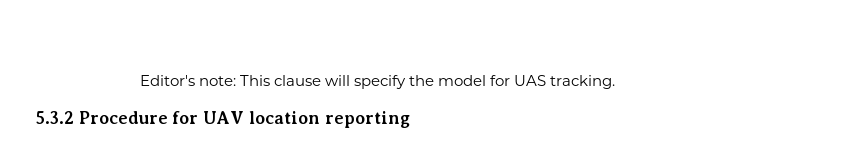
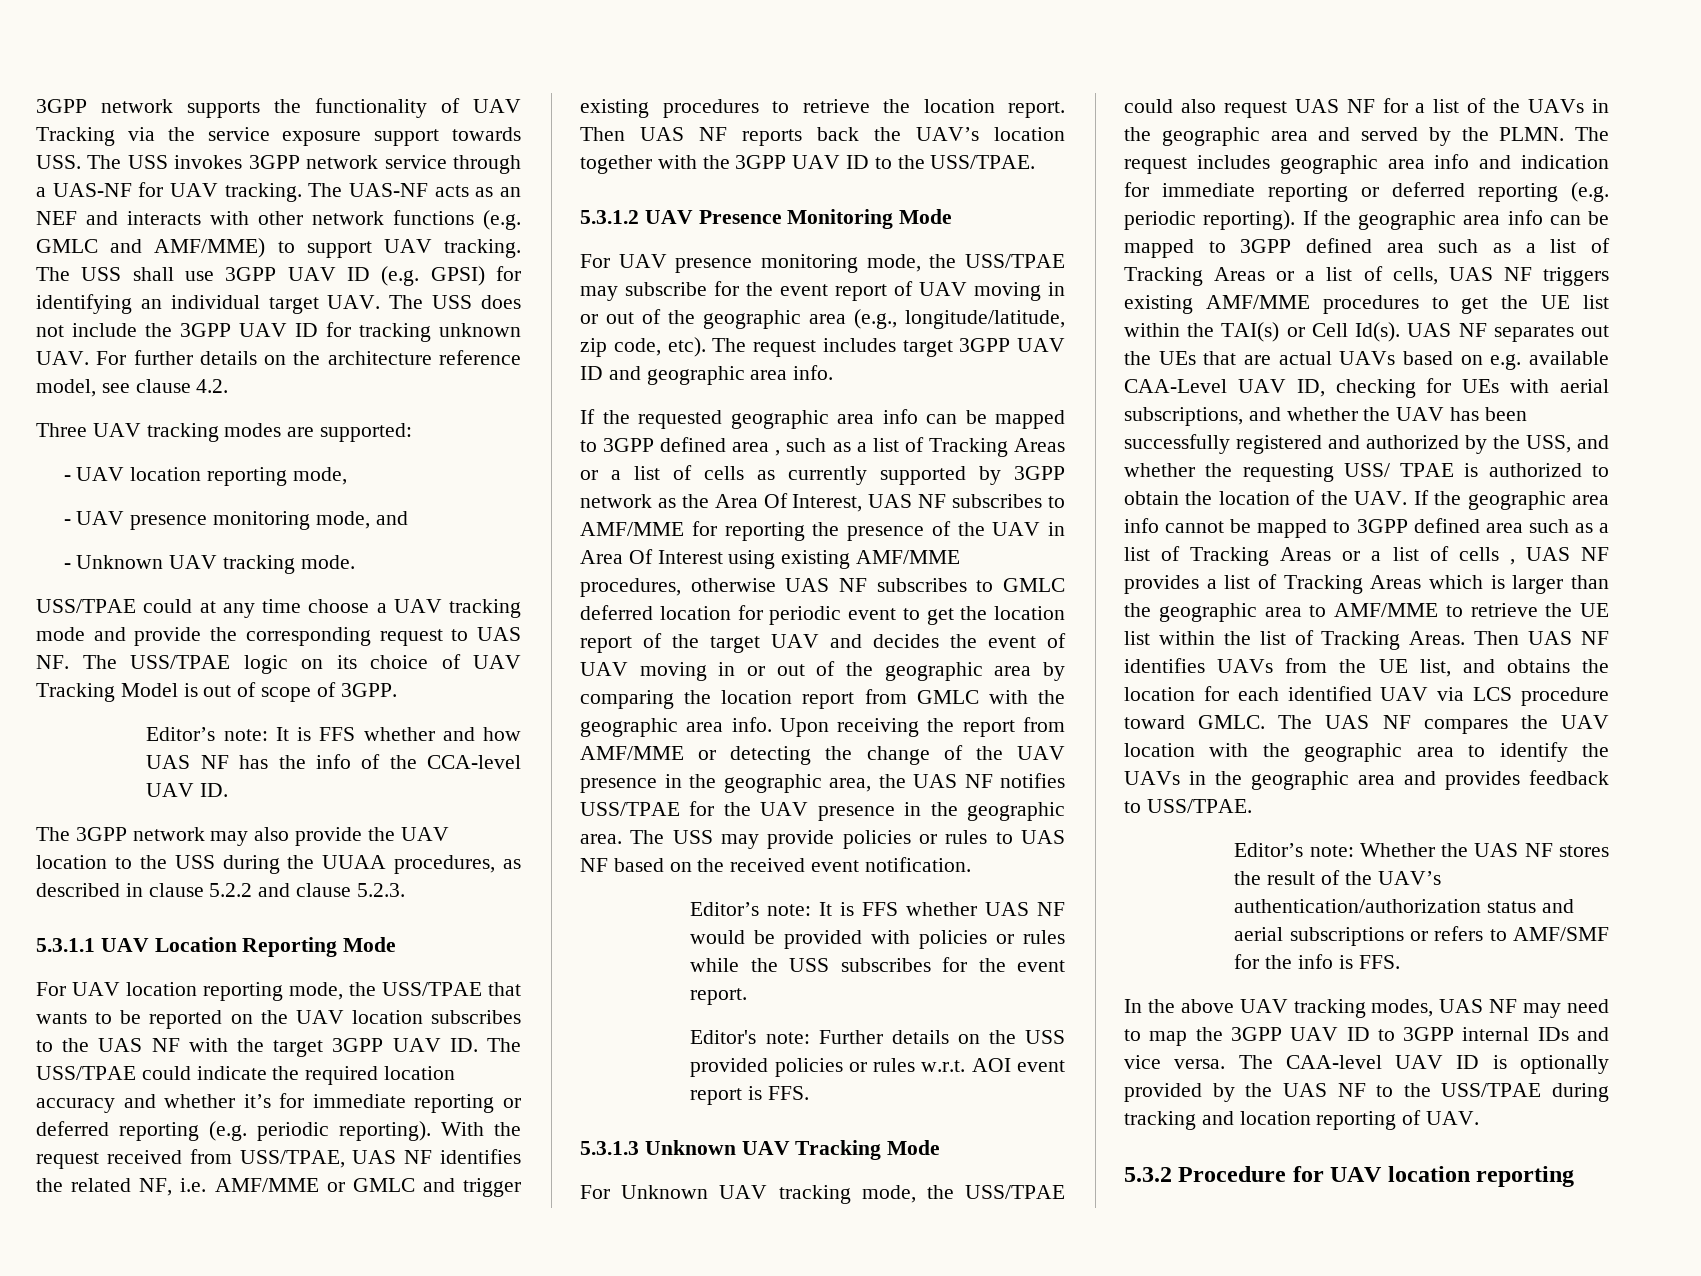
[139,75,616,89] Editor's note: This clause will specify the model for UAS tracking. -> [36,98,521,118] [36,127,521,146] [36,155,521,174] [36,182,521,202] [36,210,521,230] [36,238,521,258] [36,266,521,286] [36,294,521,314] [36,322,521,342] [36,350,521,365] [36,379,229,397] [36,423,413,442] [63,467,347,486] [63,511,408,530] [63,555,355,574] [36,599,521,618] [36,627,521,646] [36,654,521,674] [36,682,397,702] [146,727,521,741] [146,754,521,769] [146,783,229,797] [36,827,449,846] [36,855,521,874] [36,883,405,897] [36,937,397,957] [36,982,521,1001] [36,1010,521,1029] [36,1038,521,1057] [36,1066,456,1085] [36,1093,521,1113] [36,1121,521,1141] [36,1149,521,1169] [36,1178,521,1197] [580,99,1065,118] [580,127,1065,146] [580,155,1036,174] [580,209,953,229] [580,254,1065,273] [580,281,1065,301] [580,309,1065,329] [580,337,1065,357] [580,365,834,385] [580,409,1065,429] [580,437,1065,457] [580,465,1065,485] [580,493,1065,512] [580,521,1065,541] [580,549,961,569] [580,578,1065,597] [580,605,1065,625] [580,633,1066,653] [580,661,1065,681] [580,689,1065,709] [580,717,1065,737] [580,745,1065,765] [580,773,1065,793] [580,801,1065,821] [580,830,1065,849] [580,857,971,872] [690,902,1065,916] [690,930,1065,949] [690,957,1065,972] [690,988,748,1005] [690,1030,1065,1044] [690,1058,1065,1077] [690,1086,810,1105] [580,1140,941,1160] [580,1185,1065,1204] [1124,98,1610,118] [1124,127,1609,146] [1124,154,1609,174] [1124,182,1609,202] [1124,210,1609,230] [1124,238,1610,258] [1124,266,1609,286] [1124,295,1609,314] [1124,322,1609,342] [1124,351,1609,370] [1124,378,1609,398] [1124,407,1527,426] [1124,434,1609,454] [1124,463,1609,482] [1124,490,1609,510] [1124,518,1609,538] [1124,546,1609,566] [1124,574,1609,594] [1124,603,1609,622] [1124,630,1609,650] [1124,658,1609,677] [1124,686,1609,706] [1124,715,1609,734] [1124,742,1609,762] [1124,770,1609,790] [1124,799,1252,813] [1234,843,1609,857] [1234,870,1441,885] [1234,899,1575,913] [1234,926,1609,946] [1234,954,1400,969] [1124,999,1609,1018] [1124,1027,1609,1046] [1124,1055,1609,1074] [1124,1083,1609,1102] [1124,1110,1480,1130] 3GPP network supports the functionality of UAV Tracking via the service exposure support towards USS. The USS invokes 3GPP network service through a UAS-NF for UAV tracking. The UAS-NF acts as an NEF and interacts with other network functions (e.g. GMLC and AMF/MME) to support UAV tracking. The USS shall use 3GPP UAV ID (e.g. GPSI) for identifying an individual target UAV. The USS does not include the 3GPP UAV ID for tracking unknown UAV. For further details on the architecture reference model, see clause 4.2. // Three UAV tracking modes are supported: // - UAV location reporting mode, // - UAV presence monitoring mode, and // - Unknown UAV tracking mode. // USS/TPAE could at any time choose a UAV tracking mode and provide the corresponding request to UAS NF. The USS/TPAE logic on its choice of UAV Tracking Model is out of scope of 3GPP. // Editor’s note: It is FFS whether and how UAS NF has the info of the CCA-level UAV ID. // The 3GPP network may also provide the UAV location to the USS during the UUAA procedures, as described in clause 5.2.2 and clause 5.2.3. // 5.3.1.1 UAV Location Reporting Mode // For UAV location reporting mode, the USS/TPAE that wants to be reported on the UAV location subscribes to the UAS NF with the target 3GPP UAV ID. The USS/TPAE could indicate the required location accuracy and whether it’s for immediate reporting or deferred reporting (e.g. periodic reporting). With the request received from USS/TPAE, UAS NF identifies the related NF, i.e. AMF/MME or GMLC and trigger existing procedures to retrieve the location report. Then UAS NF reports back the UAV’s location together with the 3GPP UAV ID to the USS/TPAE. // 5.3.1.2 UAV Presence Monitoring Mode // For UAV presence monitoring mode, the USS/TPAE may subscribe for the event report of UAV moving in or out of the geographic area (e.g., longitude/latitude, zip code, etc). The request includes target 3GPP UAV ID and geographic area info. // If the requested geographic area info can be mapped to 3GPP defined area , such as a list of Tracking Areas or a list of cells as currently supported by 3GPP network as the Area Of Interest, UAS NF subscribes to AMF/MME for reporting the presence of the UAV in Area Of Interest using existing AMF/MME procedures, otherwise UAS NF subscribes to GMLC deferred location for periodic event to get the location report of the target UAV and decides the event of UAV moving in or out of the geographic area by comparing the location report from GMLC with the geographic area info. Upon receiving the report from AMF/MME or detecting the change of the UAV presence in the geographic area, the UAS NF notifies USS/TPAE for the UAV presence in the geographic area. The USS may provide policies or rules to UAS NF based on the received event notification. // Editor’s note: It is FFS whether UAS NF would be provided with policies or rules while the USS subscribes for the event report. // Editor's note: Further details on the USS provided policies or rules w.r.t. AOI event report is FFS. // 5.3.1.3 Unknown UAV Tracking Mode // For Unknown UAV tracking mode, the USS/TPAE could also request UAS NF for a list of the UAVs in the geographic area and served by the PLMN. The request includes geographic area info and indication for immediate reporting or deferred reporting (e.g. periodic reporting). If the geographic area info can be mapped to 3GPP defined area such as a list of Tracking Areas or a list of cells, UAS NF triggers existing AMF/MME procedures to get the UE list within the TAI(s) or Cell Id(s). UAS NF separates out the UEs that are actual UAVs based on e.g. available CAA-Level UAV ID, checking for UEs with aerial subscriptions, and whether the UAV has been successfully registered and authorized by the USS, and whether the requesting USS/ TPAE is authorized to obtain the location of the UAV. If the geographic area info cannot be mapped to 3GPP defined area such as a list of Tracking Areas or a list of cells , UAS NF provides a list of Tracking Areas which is larger than the geographic area to AMF/MME to retrieve the UE list within the list of Tracking Areas. Then UAS NF identifies UAVs from the UE list, and obtains the location for each identified UAV via LCS procedure toward GMLC. The UAS NF compares the UAV location with the geographic area to identify the UAVs in the geographic area and provides feedback to USS/TPAE. // Editor’s note: Whether the UAS NF stores the result of the UAV’s authentication/authorization status and aerial subscriptions or refers to AMF/SMF for the info is FFS. // In the above UAV tracking modes, UAS NF may need to map the 3GPP UAV ID to 3GPP internal IDs and vice versa. The CAA-level UAV ID is optionally provided by the UAS NF to the USS/TPAE during tracking and location reporting of UAV.

